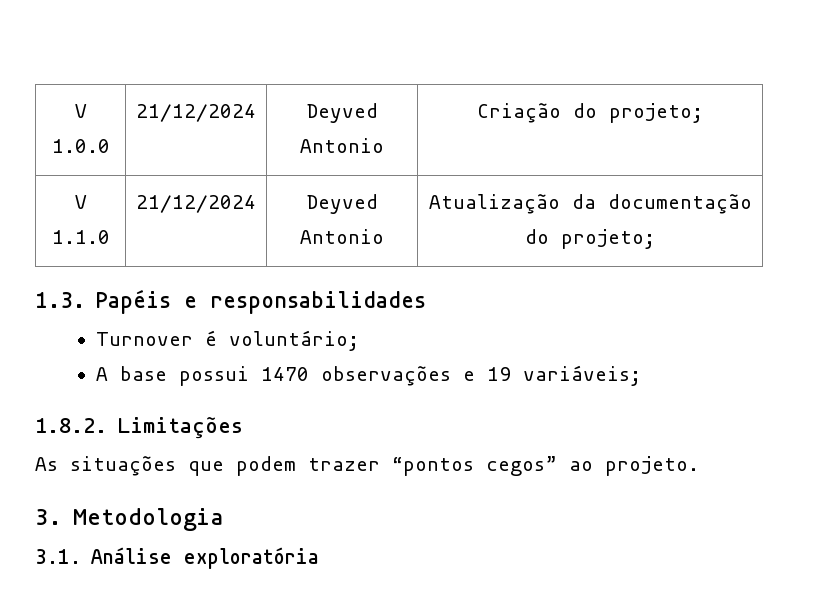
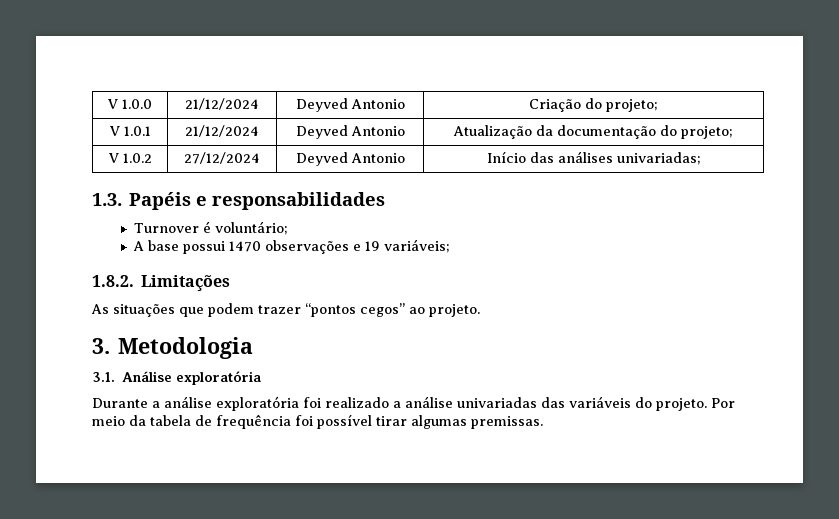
[51,230,110,244] 1.1.0 -> [123,126,151,136] 1.0.1
(655, 239) none -> [107,153,152,163] [184,152,260,164] [295,152,405,166] [486,151,701,165] // V 1.0.2 | 27/12/2024 | Deyved Antonio | Início das análises univariadas;
(320, 558) none -> [92,396,735,411] [92,414,543,429] // Durante a análise exploratória foi realizado a análise univariadas das variáveis do projeto. Por meio da tabela de frequência foi possível tirar algumas premissas.

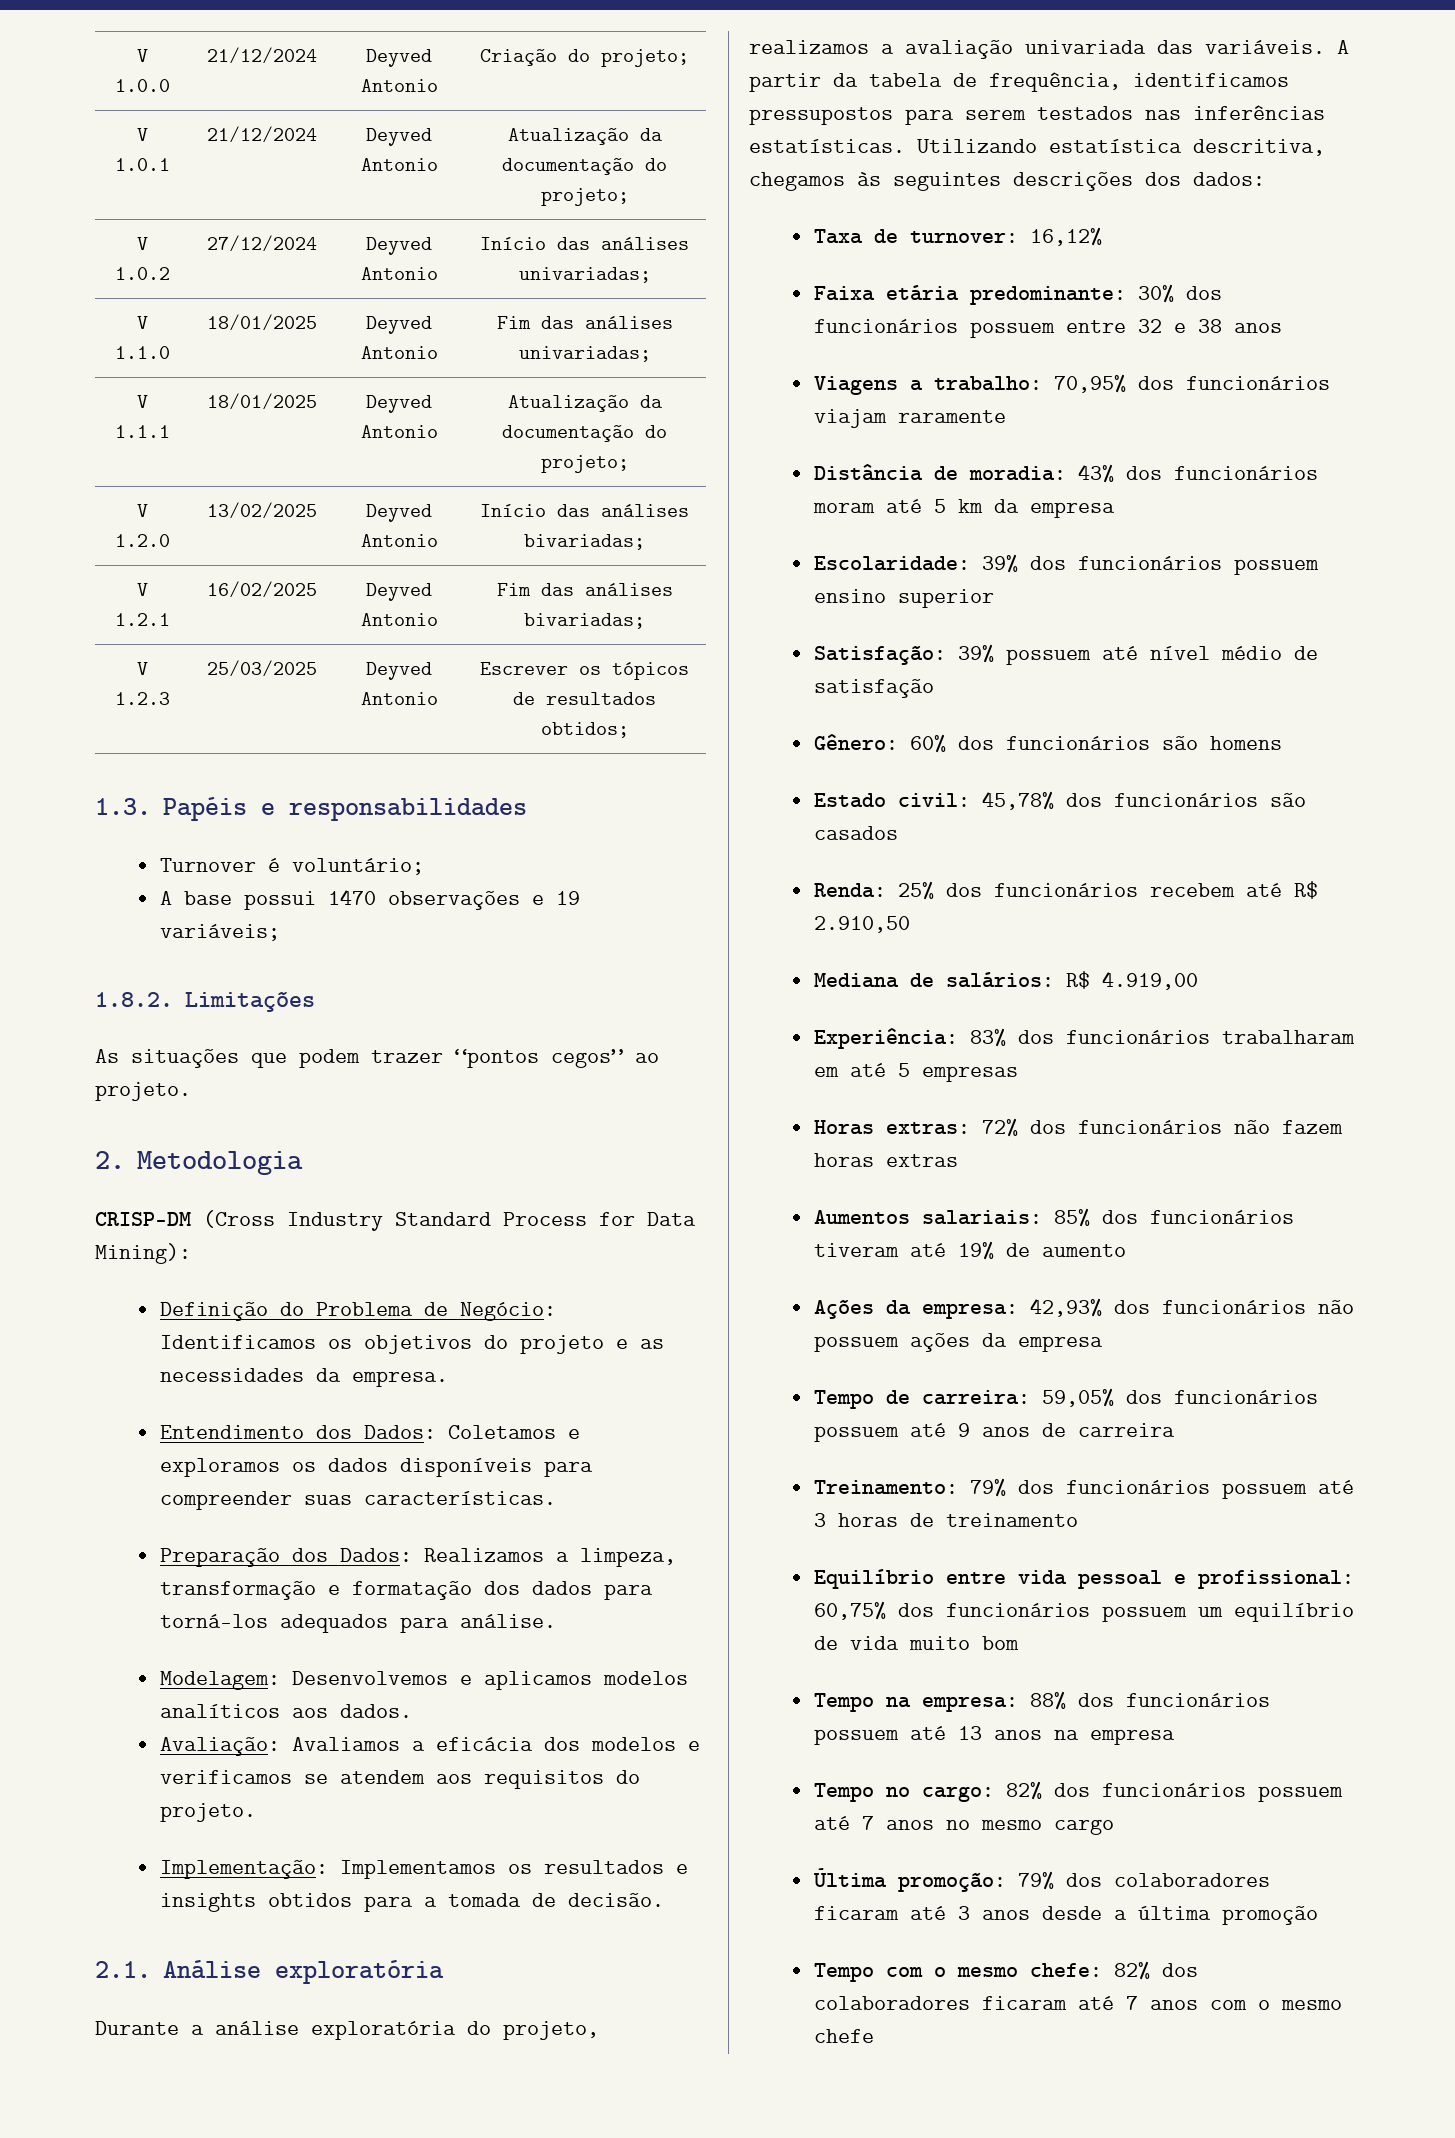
(701, 158) none -> [137,316,148,329] [115,346,170,359] [207,314,317,331] [366,316,432,334] [360,346,438,359] [496,316,673,329] [518,346,651,362] [137,395,148,408] [115,425,170,438] [207,393,317,410] [366,395,432,413] [360,425,438,438] [507,395,662,412] [502,425,667,442] [540,455,629,473] [137,504,148,517] [115,534,170,547] [207,502,317,519] [366,504,432,522] [360,534,438,547] [480,504,689,517] [524,534,645,550] [137,583,148,596] [115,613,170,626] [207,581,317,598] [366,583,432,601] [360,613,438,626] [496,583,673,596] [524,613,645,629] [137,662,148,675] [115,692,170,705] [207,660,317,677] [366,662,432,680] [360,692,438,705] [480,662,689,680] [513,692,656,705] [540,722,629,738] // V 1.1.0 | 18/01/2025 | Deyved Antonio | Fim das análises univariadas; // V 1.1.1 | 18/01/2025 | Deyved Antonio | Atualização da documentação do projeto; // V 1.2.0 | 13/02/2025 | Deyved Antonio | Início das análises bivariadas; // V 1.2.1 | 16/02/2025 | Deyved Antonio | Fim das análises bivariadas; // V 1.2.3 | 25/03/2025 | Deyved Antonio | Escrever os tópicos de resultados obtidos;
[92,338,110,354] 3. -> [95,1151,125,1169] 2.
[92,372,115,382] 3.1. -> [95,1210,696,1231] [95,1243,191,1264] [159,1302,556,1321] [159,1335,664,1354] [159,1368,448,1387] [159,1425,580,1439] [159,1458,593,1477] [159,1491,556,1510] [159,1548,676,1567] [159,1581,653,1600] [159,1614,556,1633] [159,1671,688,1690] [159,1704,412,1718] [159,1737,700,1756] [159,1770,640,1789] [159,1803,256,1822] [159,1860,688,1879] [159,1893,664,1912] [95,1961,151,1978] CRISP-DM (Cross Industry Standard Process for Data Mining): // Definição do Problema de Negócio: Identificamos os objetivos do projeto e as necessidades da empresa. // Entendimento dos Dados: Coletamos e exploramos os dados disponíveis para compreender suas características. // Preparação dos Dados: Realizamos a limpeza, transformação e formatação dos dados para torná-los adequados para análise. // Modelagem: Desenvolvemos e aplicamos modelos analíticos aos dados. // Avaliação: Avaliamos a eficácia dos modelos e verificamos se atendem aos requisitos do projeto. // Implementação: Implementamos os resultados e insights obtidos para a tomada de decisão. // 2.1.
[303,396,735,411] [92,414,543,429] foi realizado a análise univariadas das variáveis do projeto. Por meio da tabela de frequência foi possível tirar algumas premissas. -> [467,2021,599,2040] [749,40,1349,59] [749,72,1289,92] [749,105,1325,125] [749,139,1325,156] [749,172,1265,191] [813,227,1102,246] [813,284,1222,305] [813,319,1282,338] [813,374,1330,395] [813,409,1006,428] [813,463,1318,483] [812,499,1115,518] [813,554,1319,575] [813,589,994,608] [813,644,1318,665] [813,679,934,698] [813,734,1282,753] [813,791,1306,810] [813,826,898,840] [813,881,1318,900] [813,916,910,933] [813,971,1198,990] [813,1028,1355,1049] [813,1063,1018,1082] [813,1118,1343,1137] [813,1153,958,1167] [813,1208,1294,1227] [813,1241,1126,1260] [813,1298,1354,1319] [813,1333,1103,1352] [813,1388,1318,1409] [813,1423,1175,1442] [813,1478,1354,1499] [813,1513,1078,1527] [813,1569,1354,1589] [813,1601,1354,1622] [813,1636,1019,1650] [813,1691,1270,1712] [813,1726,1175,1745] [813,1781,1343,1802] [813,1816,1114,1835] [812,1868,1270,1892] [813,1906,1318,1925] [813,1961,1198,1982] [813,1996,1342,2010] [813,2029,874,2043] do projeto, realizamos a avaliação univariada das variáveis. A partir da tabela de frequência, identificamos pressupostos para serem testados nas inferências estatísticas. Utilizando estatística descritiva, chegamos às seguintes descrições dos dados: // Taxa de turnover: 16,12% // Faixa etária predominante: 30% dos funcionários possuem entre 32 e 38 anos // Viagens a trabalho: 70,95% dos funcionários viajam raramente // Distância de moradia: 43% dos funcionários moram até 5 km da empresa // Escolaridade: 39% dos funcionários possuem ensino superior // Satisfação: 39% possuem até nível médio de satisfação // Gênero: 60% dos funcionários são homens // Estado civil: 45,78% dos funcionários são casados // Renda: 25% dos funcionários recebem até R$ 2.910,50 // Mediana de salários: R$ 4.919,00 // Experiência: 83% dos funcionários trabalharam em até 5 empresas // Horas extras: 72% dos funcionários não fazem horas extras // Aumentos salariais: 85% dos funcionários tiveram até 19% de aumento // Ações da empresa: 42,93% dos funcionários não possuem ações da empresa // Tempo de carreira: 59,05% dos funcionários possuem até 9 anos de carreira // Treinamento: 79% dos funcionários possuem até 3 horas de treinamento // Equilíbrio entre vida pessoal e profissional: 60,75% dos funcionários possuem um equilíbrio de vida muito bom // Tempo na empresa: 88% dos funcionários possuem até 13 anos na empresa // Tempo no cargo: 82% dos funcionários possuem até 7 anos no mesmo cargo // Última promoção: 79% dos colaboradores ficaram até 3 anos desde a última promoção // Tempo com o mesmo chefe: 82% dos colaboradores ficaram até 7 anos com o mesmo chefe

